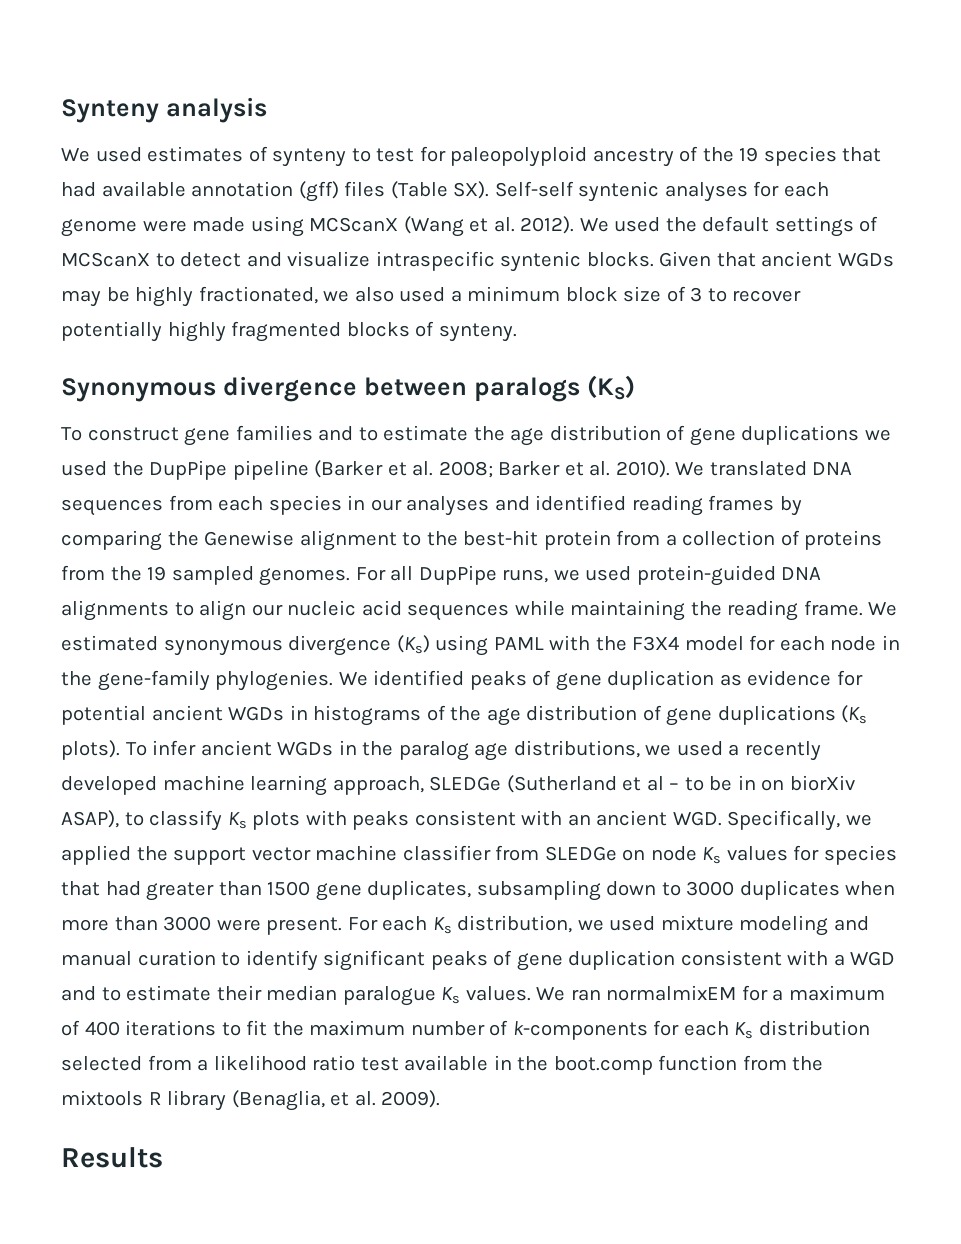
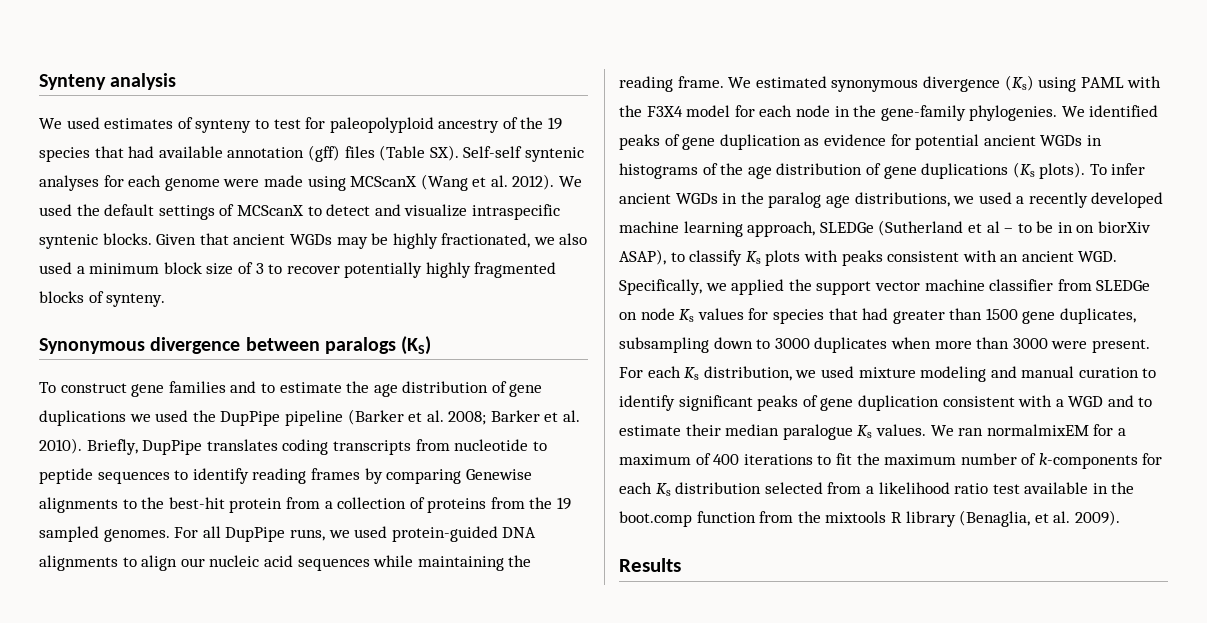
[675,461,853,476] [61,495,627,516] We translated DNA sequences from each species in our analyses and identified -> [86,439,547,455] [39,468,249,484] Briefly, DupPipe translates coding transcripts from nucleotide to peptide sequences to identify
[167,530,397,551] the Genewise alignment -> [465,469,532,480] [39,497,118,513] Genewise alignments

